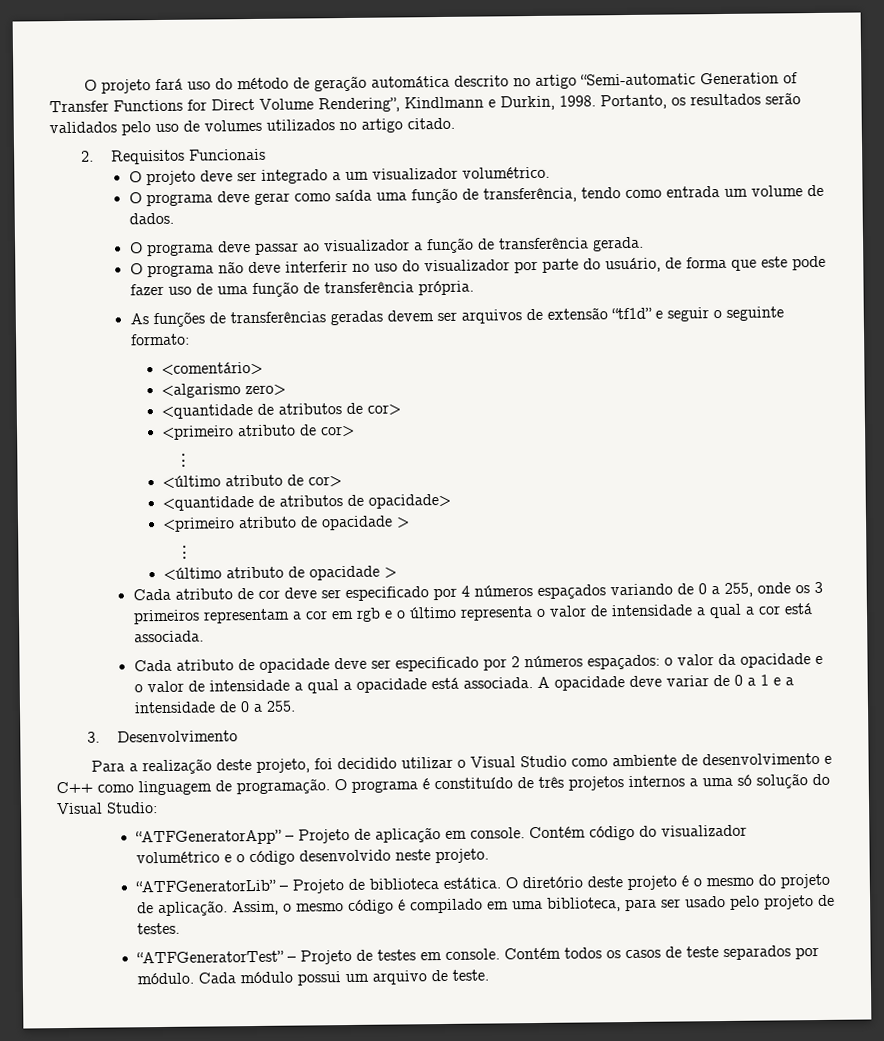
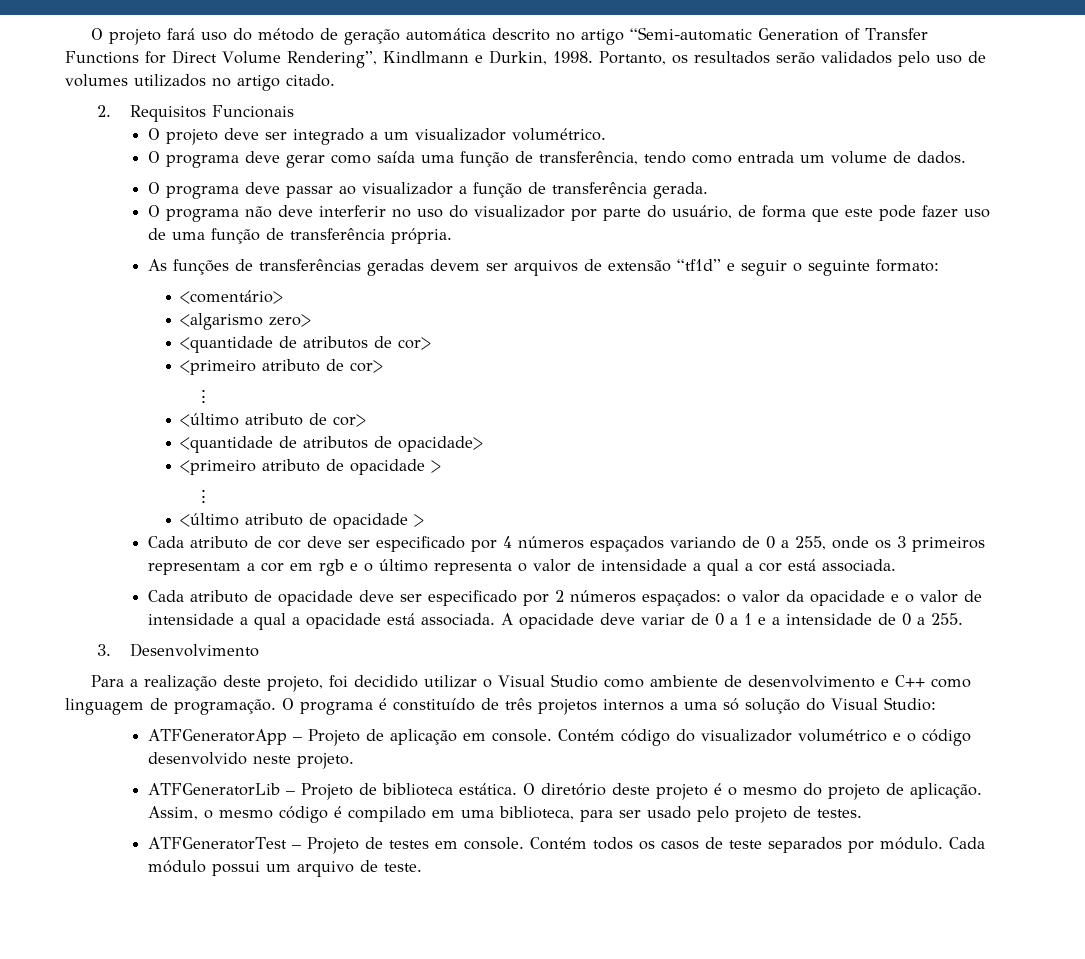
[134,829,282,846] “ATFGeneratorApp” -> [147,729,287,745] ATFGeneratorApp
[134,879,276,893] “ATFGeneratorLib” -> [147,783,280,796] ATFGeneratorLib
[135,950,284,964] “ATFGeneratorTest” -> [147,837,287,850] ATFGeneratorTest

